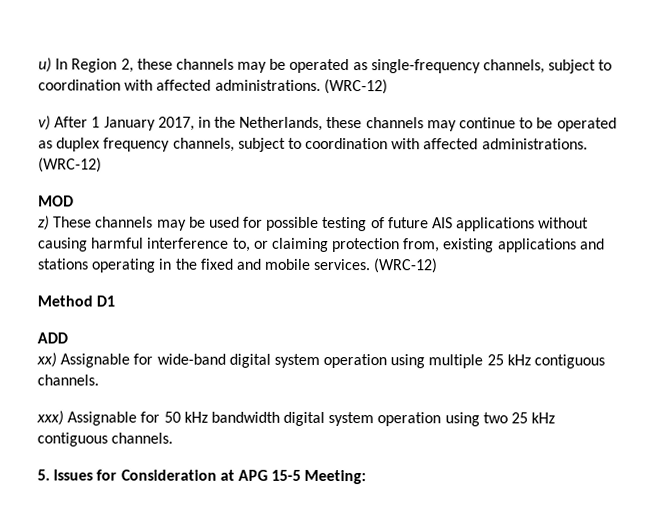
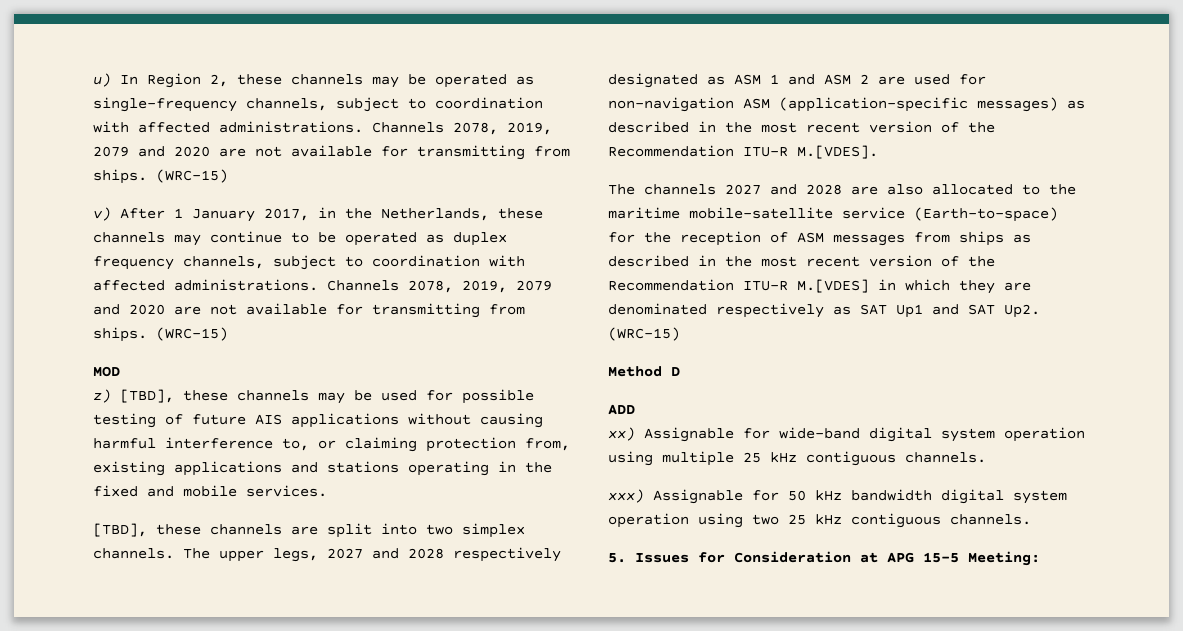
[323,78,388,95] (WRC-12) -> [372,122,552,135] [93,145,570,160] [93,169,228,184] Channels 2078, 2019, 2079 and 2020 are not available for transmitting from ships. (WRC-15)
[38,157,102,173] (WRC-12) -> [327,280,552,293] [93,303,525,318] [93,327,228,342] Channels 2078, 2019, 2079 and 2020 are not available for transmitting from ships. (WRC-15)
[53,216,93,228] These -> [120,389,228,403] [TBD], these
[373,258,439,274] (WRC-12) -> [93,523,525,538] [93,547,561,562] [608,73,986,88] [608,97,1085,112] [608,121,995,133] [608,145,878,159] [608,184,1076,195] [608,207,1058,222] [608,231,1031,246] [608,255,995,267] [608,279,1031,294] [608,303,1040,318] [608,327,680,341] // [TBD], these channels are split into two simplex channels. The upper legs, 2027 and 2028 respectively designated as ASM 1 and ASM 2 are used for non-navigation ASM (application-specific messages) as described in the most recent version of the Recommendation ITU-R M.[VDES]. // The channels 2027 and 2028 are also allocated to the maritime mobile-satellite service (Earth-to-space) for the reception of ASM messages from ships as described in the most recent version of the Recommendation ITU-R M.[VDES] in which they are denominated respectively as SAT Up1 and SAT Up2. (WRC-15)
[96,295,116,307] D1 -> [671,367,680,376] D

